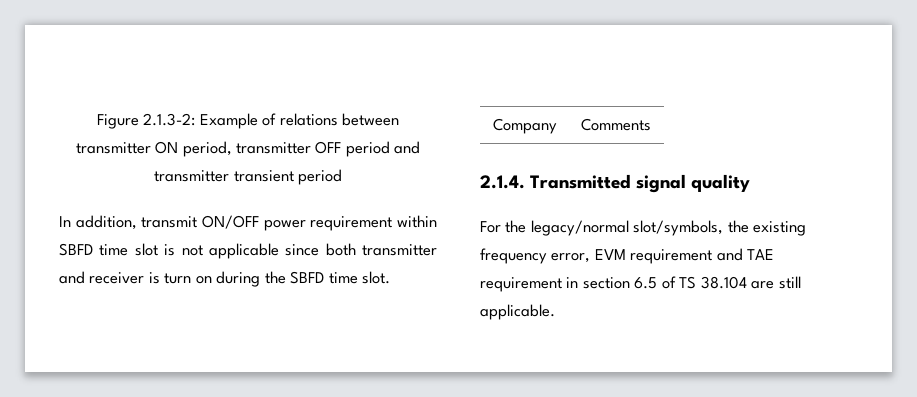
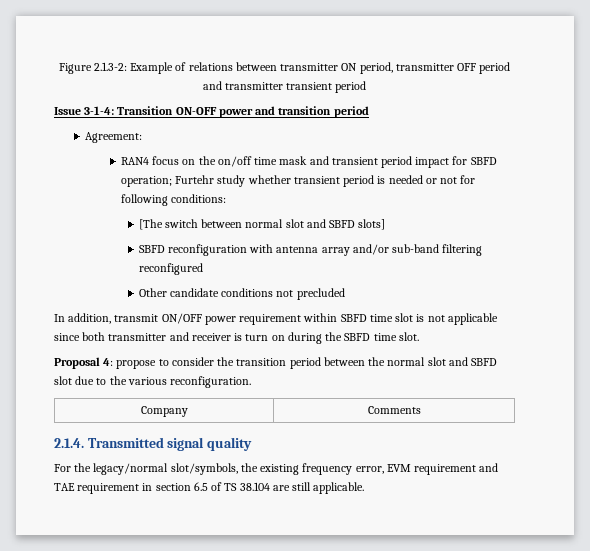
(342, 177) none -> [54,106,369,118] [85,132,143,143] [120,156,497,168] [120,175,476,187] [120,194,227,206] [138,219,386,230] [138,244,483,256] [138,263,203,275] [138,288,345,300] // Issue 3-1-4: Transition ON-OFF power and transition period // Agreement: // RAN4 focus on the on/off time mask and transient period impact for SBFD operation; Furtehr study whether transient period is needed or not for following conditions: // [The switch between normal slot and SBFD slots] // SBFD reconfiguration with antenna array and/or sub-band filtering reconfigured // Other candidate conditions not precluded
(391, 277) none -> [54,357,498,369] [54,376,252,388] // Proposal 4: propose to consider the transition period between the normal slot and SBFD slot due to the various reconfiguration.

